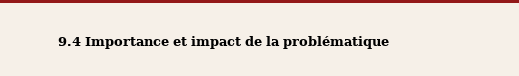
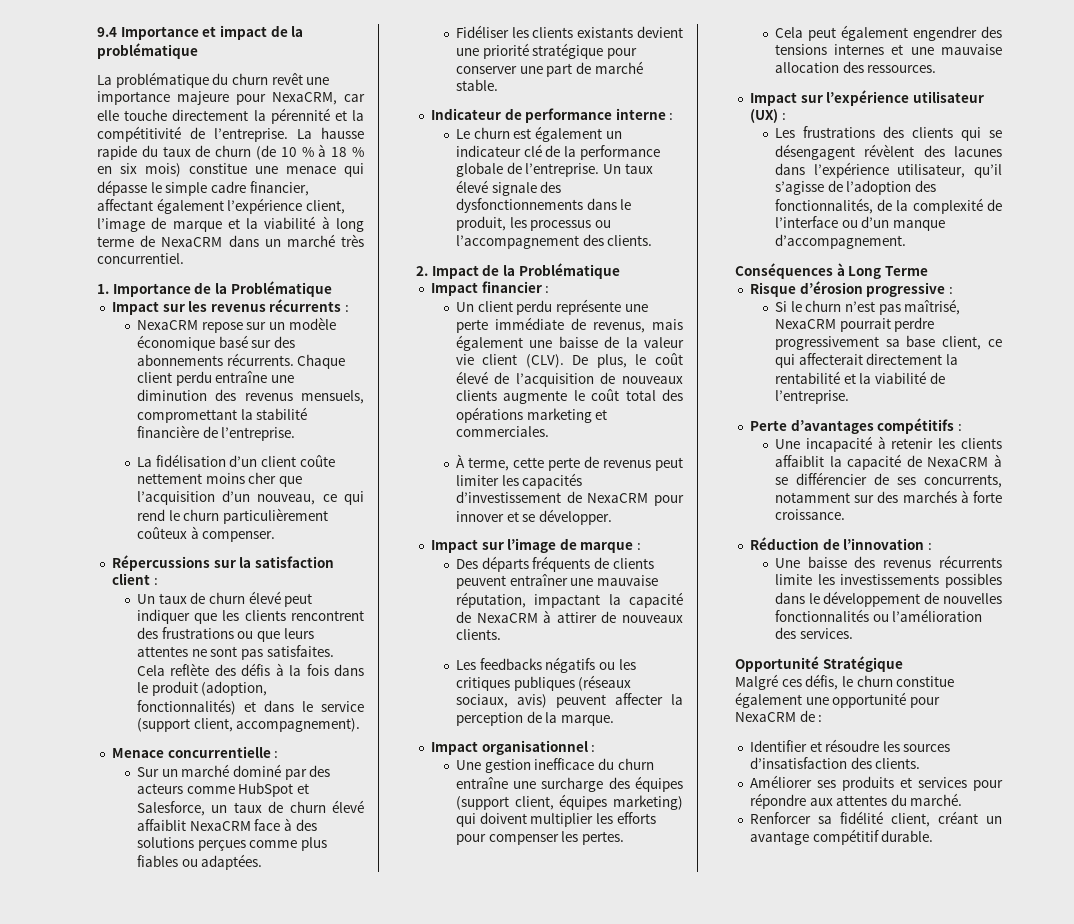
(389, 42) none -> [97,72,330,88] [97,91,365,105] [97,108,364,124] [97,126,364,142] [97,144,364,160] [97,163,364,177] [97,180,309,196] [97,198,345,214] [97,216,364,232] [97,234,364,247] [97,253,185,264] [97,281,332,297] [111,299,350,315] [136,317,336,333] [136,335,295,351] [136,353,346,369] [136,371,294,386] [136,389,364,404] [136,407,308,423] [136,425,296,441] [136,454,335,467] [136,472,302,487] [136,490,364,505] [136,508,328,524] [136,526,276,542] [111,555,334,571] [111,573,158,585] [136,591,313,607] [136,609,364,624] [136,627,314,642] [136,645,334,660] [136,663,364,676] [136,681,268,696] [136,699,364,715] [136,718,361,732] [111,746,279,758] [136,764,331,780] [136,782,309,797] [136,800,364,816] [136,818,317,831] [136,837,327,851] [136,854,263,870] [455,25,683,38] [455,43,637,59] [455,61,643,77] [455,79,498,91] [430,108,674,123] [455,126,622,142] [455,144,660,160] [455,162,653,177] [455,180,562,196] [455,198,632,213] [455,216,611,231] [455,234,653,249] [416,263,620,279] [430,281,550,296] [455,299,648,315] [455,317,683,333] [455,335,684,351] [455,353,683,368] [455,371,683,387] [455,389,683,404] [455,407,608,423] [455,426,549,437] [455,454,683,471] [455,473,583,489] [455,491,684,506] [455,509,612,525] [430,538,642,553] [455,556,654,572] [455,574,658,589] [455,592,683,608] [455,610,683,623] [455,629,501,640] [455,657,636,673] [455,675,632,691] [455,693,683,708] [455,711,614,726] [430,740,596,755] [455,758,654,773] [455,776,683,792] [455,794,683,810] [455,812,656,827] [455,831,624,845] [774,25,1002,41] [774,44,1002,55] [774,61,937,73] [749,90,984,106] [749,109,786,123] [774,126,1002,141] [774,144,1002,160] [774,162,1002,178] [774,180,936,195] [774,198,1002,214] [774,216,945,231] [774,234,906,249] [735,263,928,279] [749,281,953,297] [774,299,961,315] [774,317,935,332] [774,335,1002,350] [774,353,958,368] [774,371,945,384] [774,390,849,404] [749,418,962,434] [774,436,1002,452] [774,454,1002,470] [774,472,1002,488] [774,490,1002,503] [774,509,845,520] [749,537,932,550] [774,555,1002,568] [774,573,1002,588] [774,591,1002,607] [774,609,983,622] [774,627,853,639] [735,656,903,672] [735,674,955,690] [735,692,940,708] [735,710,823,722] [749,739,951,752] [749,757,921,769] [749,775,1003,791] [749,793,963,809] [749,811,1002,827] [749,829,934,845] // La problématique du churn revêt une importance majeure pour NexaCRM, car elle touche directement la pérennité et la compétitivité de l’entreprise. La hausse rapide du taux de churn (de 10 % à 18 % en six mois) constitue une menace qui dépasse le simple cadre financier, affectant également l’expérience client, l’image de marque et la viabilité à long terme de NexaCRM dans un marché très concurrentiel. // 1. Importance de la Problématique // Impact sur les revenus récurrents : // NexaCRM repose sur un modèle économique basé sur des abonnements récurrents. Chaque client perdu entraîne une diminution des revenus mensuels, compromettant la stabilité financière de l’entreprise. // La fidélisation d’un client coûte nettement moins cher que l’acquisition d’un nouveau, ce qui rend le churn particulièrement coûteux à compenser. // Répercussions sur la satisfaction client : // Un taux de churn élevé peut indiquer que les clients rencontrent des frustrations ou que leurs attentes ne sont pas satisfaites. Cela reflète des défis à la fois dans le produit (adoption, fonctionnalités) et dans le service (support client, accompagnement). // Menace concurrentielle : // Sur un marché dominé par des acteurs comme HubSpot et Salesforce, un taux de churn élevé affaiblit NexaCRM face à des solutions perçues comme plus fiables ou adaptées. // Fidéliser les clients existants devient une priorité stratégique pour conserver une part de marché stable. // Indicateur de performance interne : // Le churn est également un indicateur clé de la performance globale de l’entreprise. Un taux élevé signale des dysfonctionnements dans le produit, les processus ou l’accompagnement des clients. // 2. Impact de la Problématique // Impact financier : // Un client perdu représente une perte immédiate de revenus, mais également une baisse de la valeur vie client (CLV). De plus, le coût élevé de l’acquisition de nouveaux clients augmente le coût total des opérations marketing et commerciales. // À terme, cette perte de revenus peut limiter les capacités d’investissement de NexaCRM pour innover et se développer. // Impact sur l’image de marque : // Des départs fréquents de clients peuvent entraîner une mauvaise réputation, impactant la capacité de NexaCRM à attirer de nouveaux clients. // Les feedbacks négatifs ou les critiques publiques (réseaux sociaux, avis) peuvent affecter la perception de la marque. // Impact organisationnel : // Une gestion inefficace du churn entraîne une surcharge des équipes (support client, équipes marketing) qui doivent multiplier les efforts pour compenser les pertes. // Cela peut également engendrer des tensions internes et une mauvaise allocation des ressources. // Impact sur l’expérience utilisateur (UX) : // Les frustrations des clients qui se désengagent révèlent des lacunes dans l’expérience utilisateur, qu’il s’agisse de l’adoption des fonctionnalités, de la complexité de l’interface ou d’un manque d’accompagnement. // Conséquences à Long Terme // Risque d’érosion progressive : // Si le churn n’est pas maîtrisé, NexaCRM pourrait perdre progressivement sa base client, ce qui affecterait directement la rentabilité et la viabilité de l’entreprise. // Perte d’avantages compétitifs : // Une incapacité à retenir les clients affaiblit la capacité de NexaCRM à se différencier de ses concurrents, notamment sur des marchés à forte croissance. // Réduction de l’innovation : // Une baisse des revenus récurrents limite les investissements possibles dans le développement de nouvelles fonctionnalités ou l’amélioration des services. // Opportunité Stratégique // Malgré ces défis, le churn constitue également une opportunité pour NexaCRM de : // Identifier et résoudre les sources d’insatisfaction des clients. // Améliorer ses produits et services pour répondre aux attentes du marché. // Renforcer sa fidélité client, créant un avantage compétitif durable.

